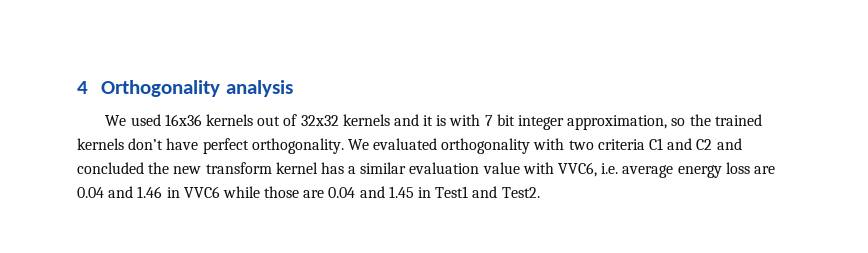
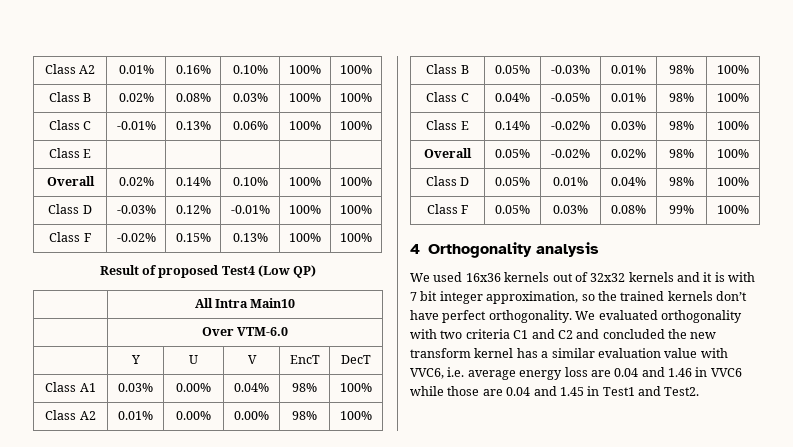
(77, 87) none -> [44,64,96,74] [118,65,154,74] [175,65,211,74] [232,65,268,74] [289,65,321,74] [340,65,372,74] [48,92,92,102] [118,93,154,102] [175,93,211,102] [232,93,268,102] [289,93,321,102] [340,93,372,102] [48,120,92,130] [116,121,156,130] [175,121,211,130] [232,121,268,130] [289,121,321,130] [340,121,372,130] [48,148,92,158] [46,176,95,186] [118,177,154,186] [175,177,211,186] [232,177,268,186] [289,177,321,186] [340,177,372,186] [48,204,92,214] [116,205,156,214] [175,205,211,214] [230,205,270,214] [289,205,321,214] [340,205,372,214] [49,232,91,242] [116,233,156,242] [175,233,211,242] [232,233,268,242] [289,233,321,242] [340,233,372,242] [99,265,317,278] [194,298,296,308] [201,327,289,336] [130,355,140,364] [189,355,198,364] [247,355,257,364] [289,355,320,364] [341,355,371,364] [45,382,96,392] [118,383,153,392] [176,383,211,392] [234,383,269,392] [292,383,317,392] [340,383,372,392] [45,410,96,420] [118,411,153,420] [176,411,211,420] [234,411,269,420] [292,411,317,420] [340,411,372,420] [426,64,469,74] [495,65,530,74] [551,65,590,74] [611,65,646,74] [669,65,694,74] [717,65,749,74] [426,92,469,102] [495,93,530,102] [551,93,590,102] [611,93,646,102] [669,93,694,102] [717,93,749,102] [426,120,469,130] [495,121,530,130] [551,121,590,130] [611,121,646,130] [669,121,694,130] [717,121,749,130] [424,148,472,158] [495,149,530,158] [551,149,590,158] [611,149,646,158] [669,149,694,158] [717,149,749,158] [425,176,470,186] [495,177,530,186] [553,177,588,186] [611,177,646,186] [669,177,694,186] [717,177,749,186] [426,204,469,214] [495,205,530,214] [553,205,588,214] [611,205,646,214] [669,205,694,214] [717,205,749,214] Class A2 | 0.01% | 0.16% | 0.10% | 100% | 100% // Class B | 0.02% | 0.08% | 0.03% | 100% | 100% // Class C | -0.01% | 0.13% | 0.06% | 100% | 100% // Class E | | | | | // Overall | 0.02% | 0.14% | 0.10% | 100% | 100% // Class D | -0.03% | 0.12% | -0.01% | 100% | 100% // Class F | -0.02% | 0.15% | 0.13% | 100% | 100% // Result of proposed Test4 (Low QP) // | All Intra Main10 // | Over VTM-6.0 // | Y | U | V | EncT | DecT // Class A1 | 0.03% | 0.00% | 0.04% | 98% | 100% // Class A2 | 0.01% | 0.00% | 0.00% | 98% | 100% // Class B | 0.05% | -0.03% | 0.01% | 98% | 100% // Class C | 0.04% | -0.05% | 0.01% | 98% | 100% // Class E | 0.14% | -0.02% | 0.03% | 98% | 100% // Overall | 0.05% | -0.02% | 0.02% | 98% | 100% // Class D | 0.05% | 0.01% | 0.04% | 98% | 100% // Class F | 0.05% | 0.03% | 0.08% | 99% | 100% //

